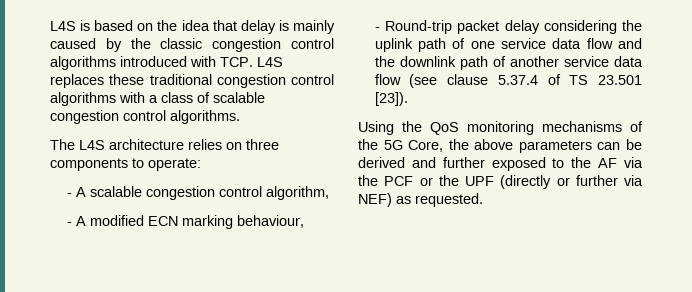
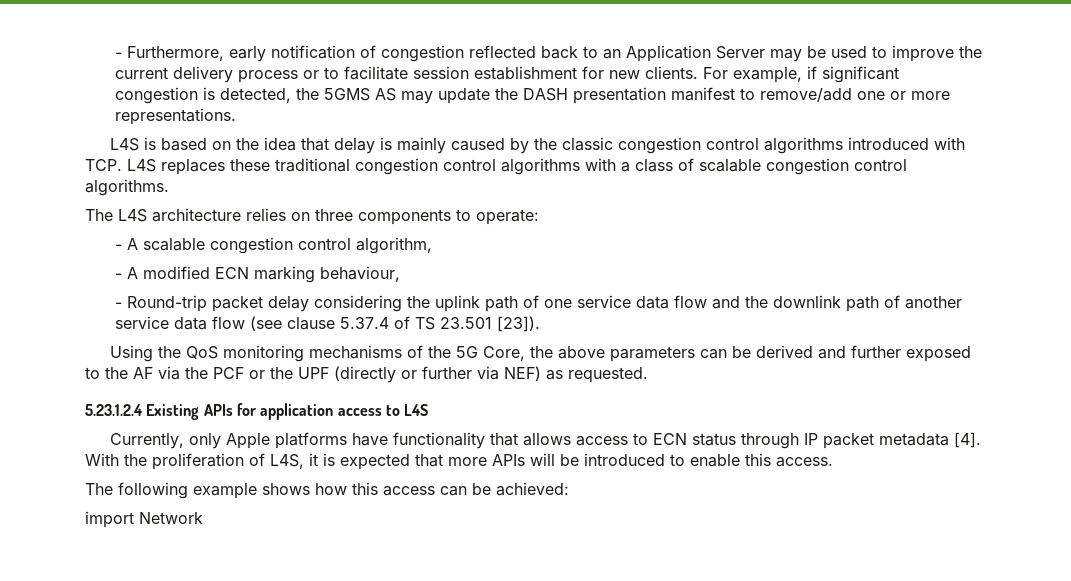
(50, 26) none -> [115,45,983,62] [115,66,900,83] [115,87,951,104] [115,108,237,125] - Furthermore, early notification of congestion reflected back to an Application Server may be used to improve the current delivery process or to facilitate session establishment for new clients. For example, if significant congestion is detected, the 5GMS AS may update the DASH presentation manifest to remove/add one or more representations. //
(483, 200) none -> [85,403,429,420] [109,432,981,449] [85,453,833,470] [85,482,569,499] [85,511,203,528] // 5.23.1.2.4 Existing APIs for application access to L4S // Currently, only Apple platforms have functionality that allows access to ECN status through IP packet metadata [4]. With the proliferation of L4S, it is expected that more APIs will be introduced to enable this access. // The following example shows how this access can be achieved: // import Network

